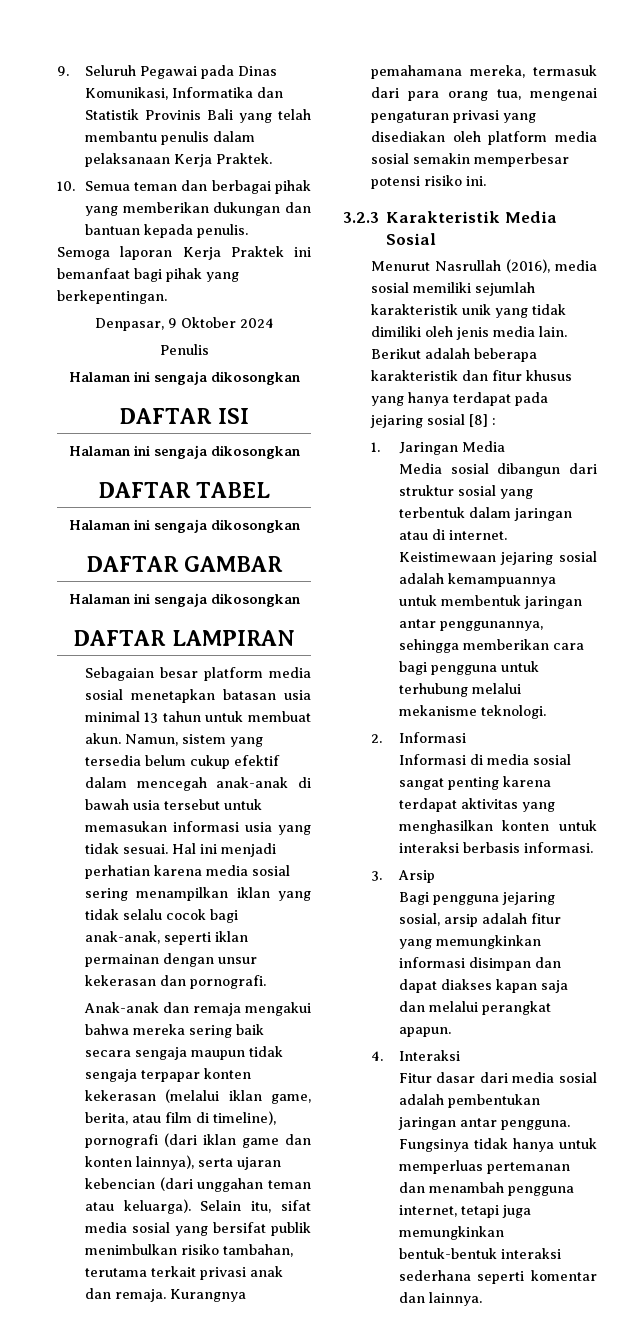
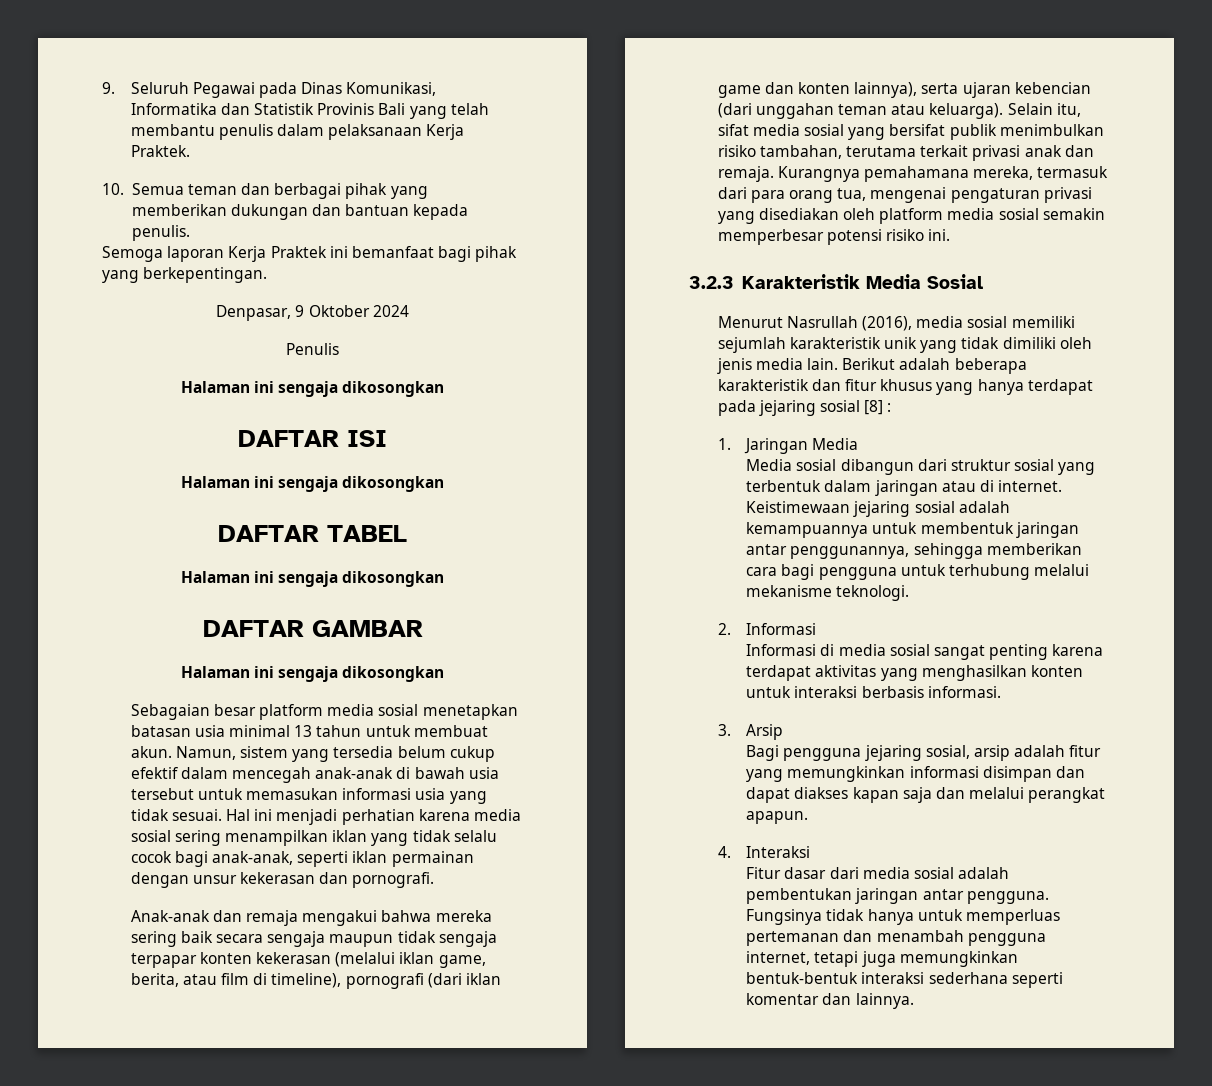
[73,630,295,646] // DAFTAR LAMPIRAN -> (445, 674) none

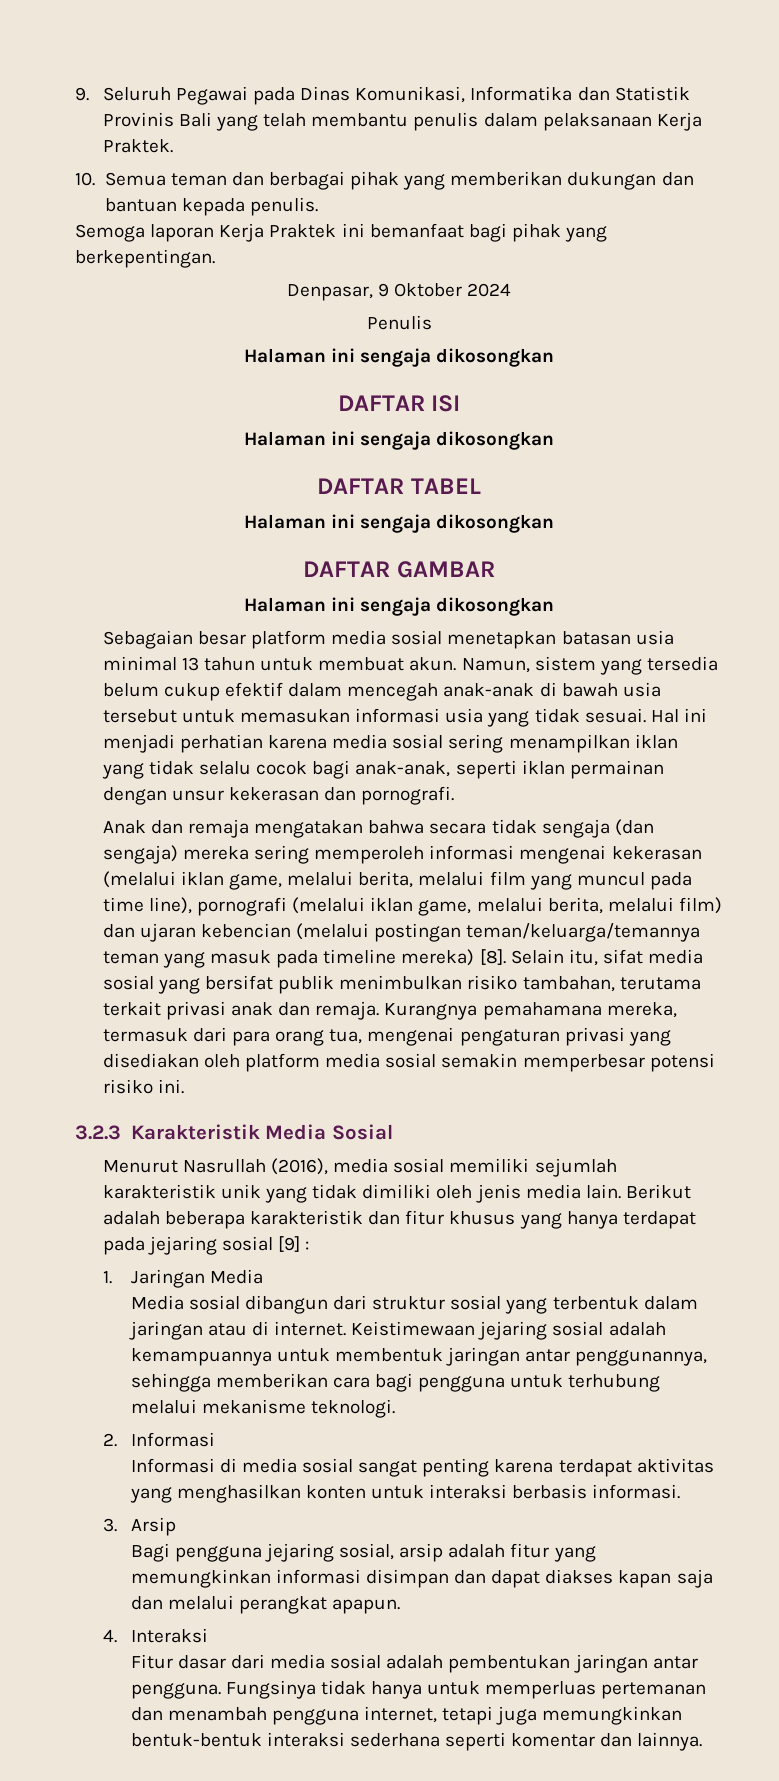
[130,910,210,922] Anak-anak -> [102,820,146,834] Anak
[302,910,492,926] [130,931,497,947] [130,952,486,968] [130,973,501,989] [717,82,1091,98] [717,103,1004,119] mengakui bahwa mereka sering baik secara sengaja maupun tidak sengaja terpapar konten kekerasan (melalui iklan game, berita, atau film di timeline), pornografi (dari iklan game dan konten lainnya), serta ujaran kebencian (dari unggahan teman atau keluarga). -> [254,819,654,838] [102,845,702,864] [102,871,692,890] [102,897,722,916] [102,923,701,942] [102,949,506,968] mengatakan bahwa secara tidak sengaja (dan sengaja) mereka sering memperoleh informasi mengenai kekerasan (melalui iklan game, melalui berita, melalui film yang muncul pada time line), pornografi (melalui iklan game, melalui berita, melalui film) dan ujaran kebencian (melalui postingan teman/keluarga/temannya teman yang masuk pada timeline mereka) [8].
[864,400,884,415] [8] -> [278,1236,301,1252] [9]

